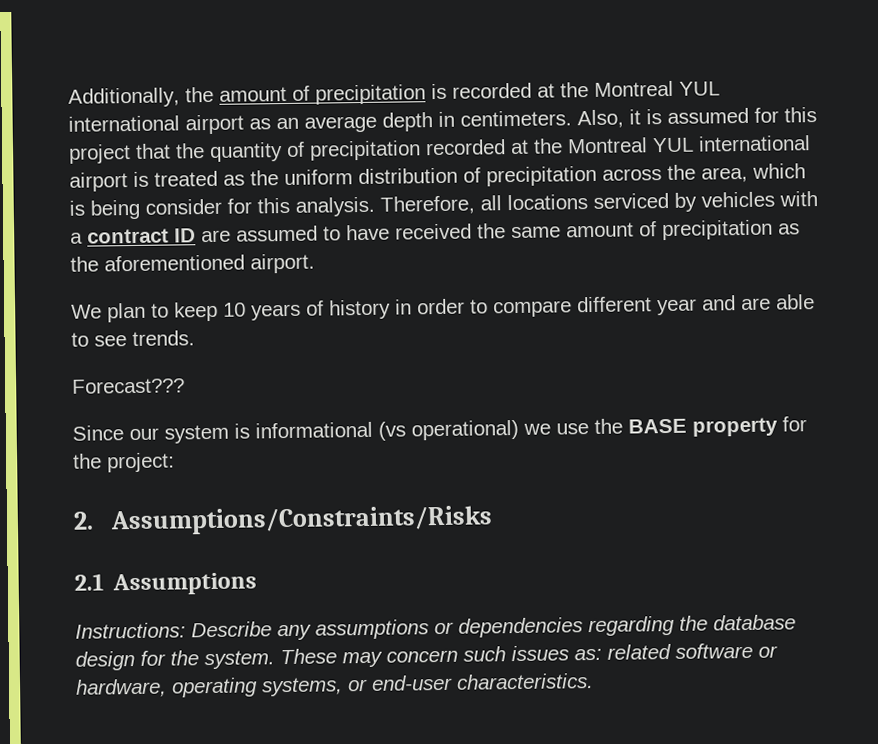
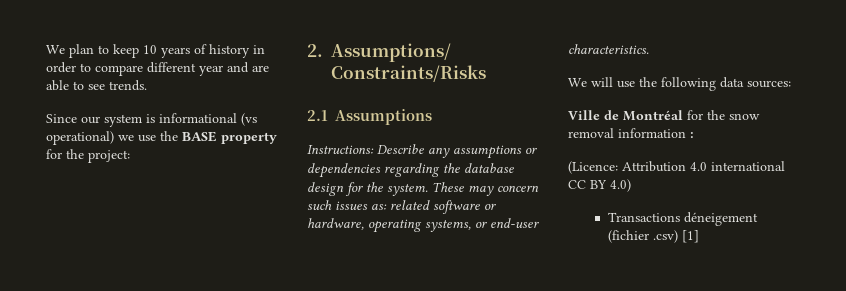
[68,80,720,108] [68,107,817,135] [68,135,811,164] [69,163,806,192] [69,191,818,220] [70,219,800,244] [70,253,315,274] Additionally, the amount of precipitation is recorded at the Montreal YUL international airport as an average depth in centimeters. Also, it is assumed for this project that the quantity of precipitation recorded at the Montreal YUL international airport is treated as the uniform distribution of precipitation across the area, which is being consider for this analysis. Therefore, all locations serviced by vehicles with a contract ID are assumed to have received the same amount of precipitation as the aforementioned airport. // -> (46, 49) none
[72,378,185,394] // Forecast??? -> (147, 85) none
(594, 681) none -> [568,77,791,91] [568,110,760,121] [568,128,694,138] [568,161,785,174] [568,179,631,192] [607,212,758,226] [607,230,699,243] // We will use the following data sources: // Ville de Montréal for the snow removal information : // (Licence: Attribution 4.0 international CC BY 4.0) // Transactions déneigement (fichier .csv) [1]

